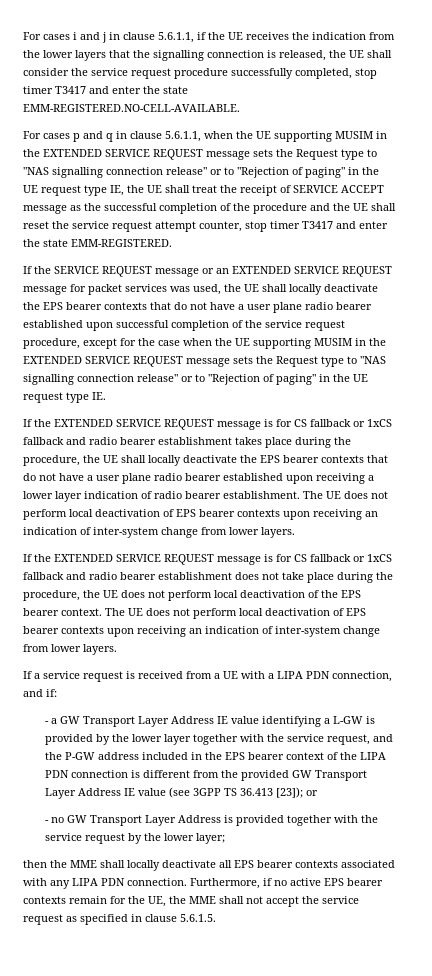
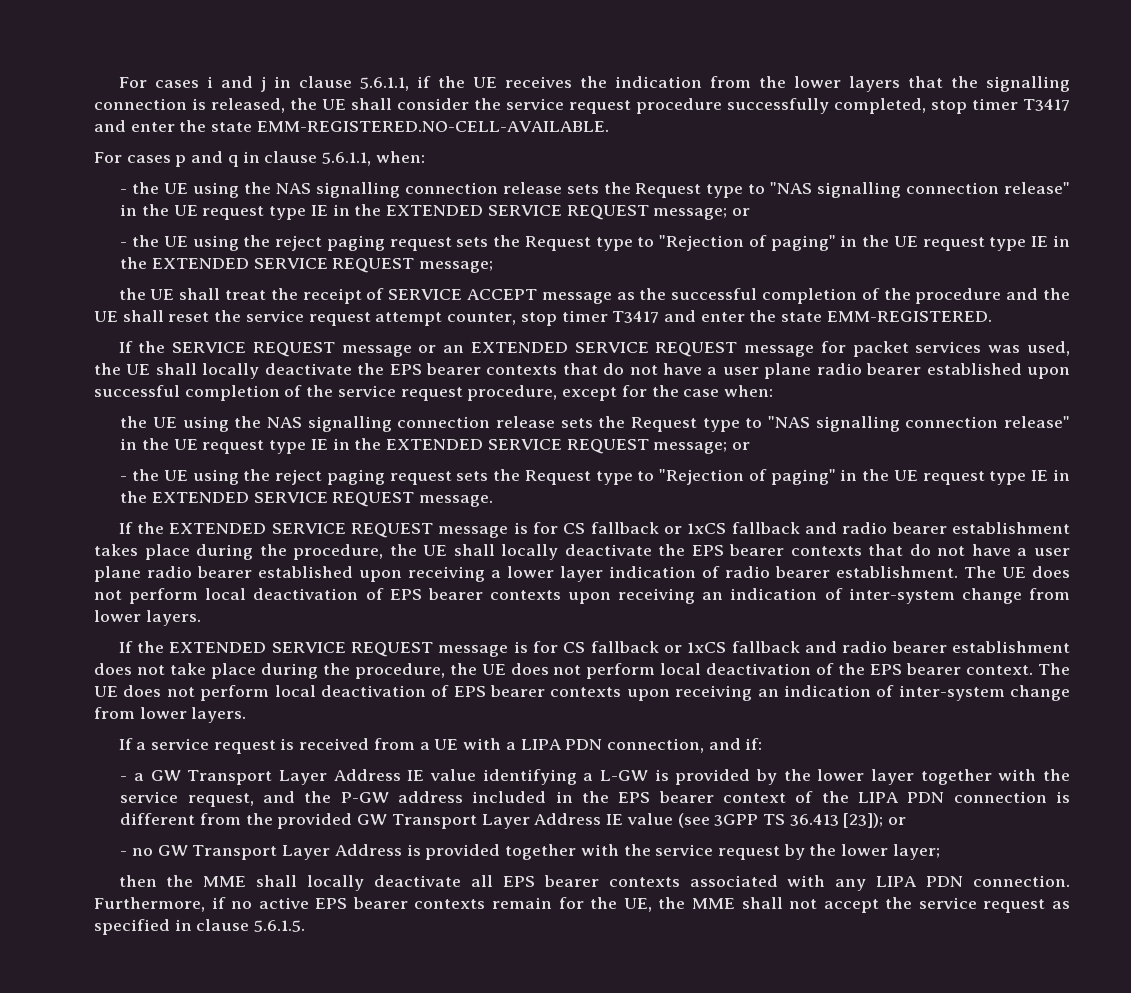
[204,131,387,142] [23,149,377,160] [23,167,379,178] [23,185,124,196] when the UE supporting MUSIM in the EXTENDED SERVICE REQUEST message sets the Request type to "NAS signalling connection release" or to "Rejection of paging" in the UE request type IE, -> [375,151,425,163] [120,182,1071,198] [120,204,751,220] [120,235,1070,251] [120,257,494,273] when: // - the UE using the NAS signalling connection release sets the Request type to "NAS signalling connection release" in the UE request type IE in the EXTENDED SERVICE REQUEST message; or // - the UE using the reject paging request sets the Request type to "Rejection of paging" in the UE request type IE in the EXTENDED SERVICE REQUEST message; //
[183,338,386,349] [23,356,386,367] [23,374,368,385] [23,392,106,403] when the UE supporting MUSIM in the EXTENDED SERVICE REQUEST message sets the Request type to "NAS signalling connection release" or to "Rejection of paging" in the UE request type IE. -> [723,385,773,397] [120,416,1070,432] [120,438,751,454] [120,469,1070,485] [120,491,494,507] when: // the UE using the NAS signalling connection release sets the Request type to "NAS signalling connection release" in the UE request type IE in the EXTENDED SERVICE REQUEST message; or // - the UE using the reject paging request sets the Request type to "Rejection of paging" in the UE request type IE in the EXTENDED SERVICE REQUEST message.

